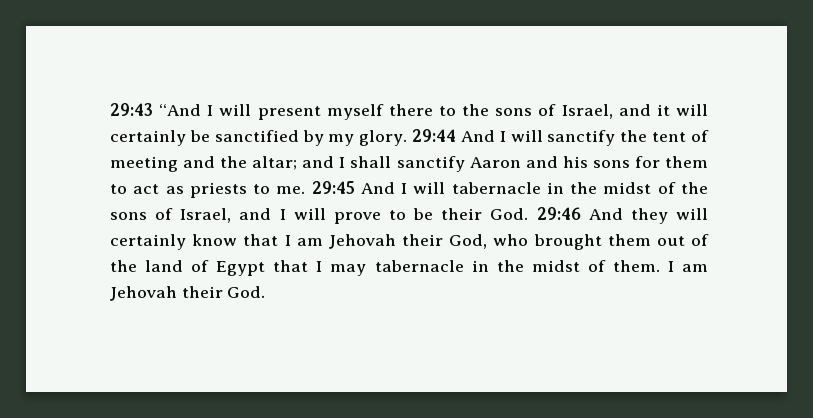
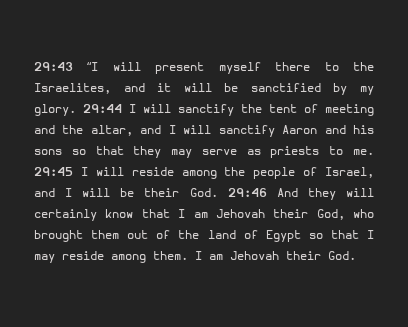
[159,104,214,116] “And I -> [87,62,99,71] “I
[495,104,613,119] sons of Israel, -> [34,83,111,94] Israelites,
[110,130,186,146] certainly -> (212, 87) none
[460,130,495,142] And -> (122, 108) none
[252,156,392,170] altar; and I shall -> [90,125,212,136] altar, and I will
[634,156,709,168] [110,184,160,194] for them to act -> [71,146,237,158] so that they may serve
[360,182,708,194] [110,212,147,220] And I will tabernacle in the midst of the sons -> [80,167,296,179] I will reside among the people
[333,210,407,224] prove to -> (111, 192) none
(266, 268) none -> [308,233,323,239] so
[374,260,606,272] tabernacle in the midst of -> [62,251,146,263] reside among

